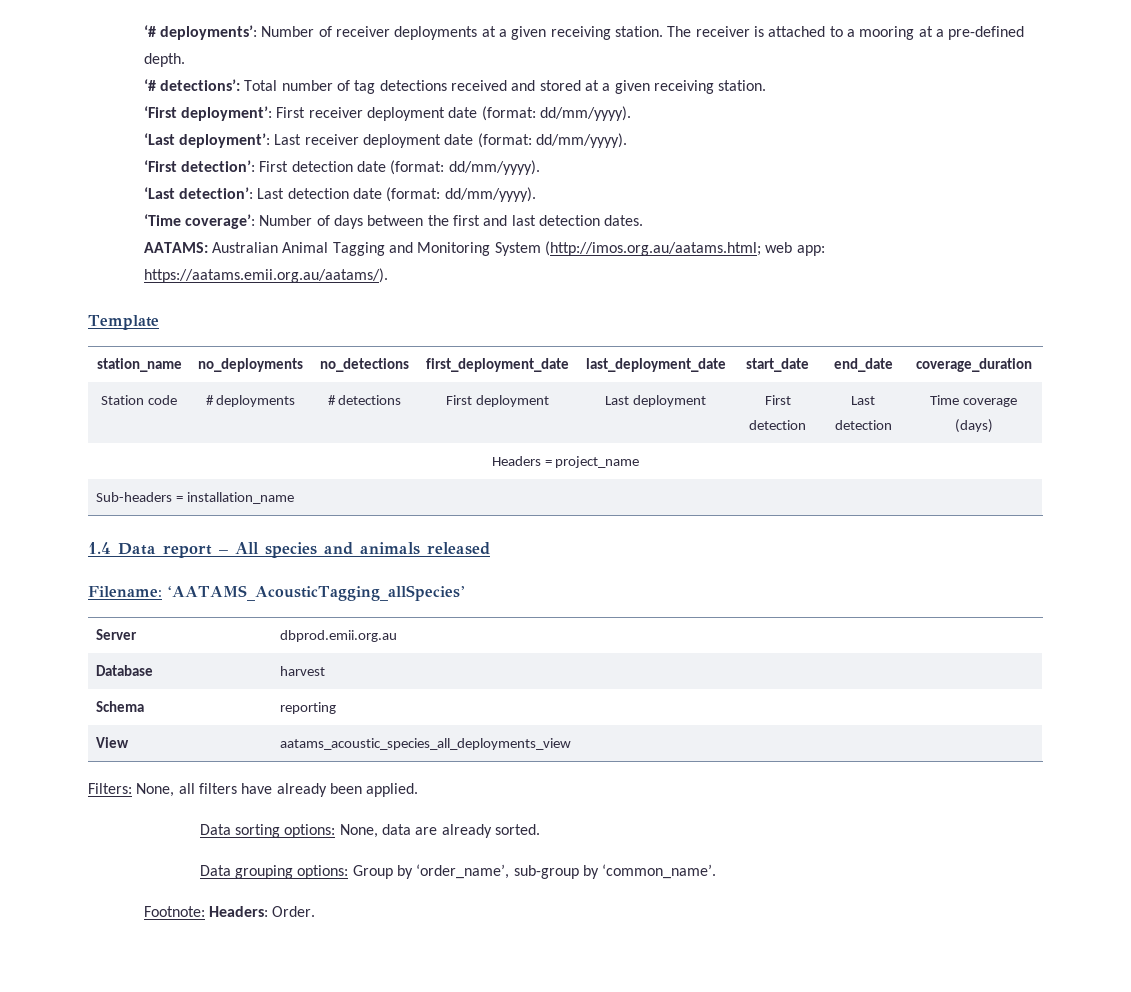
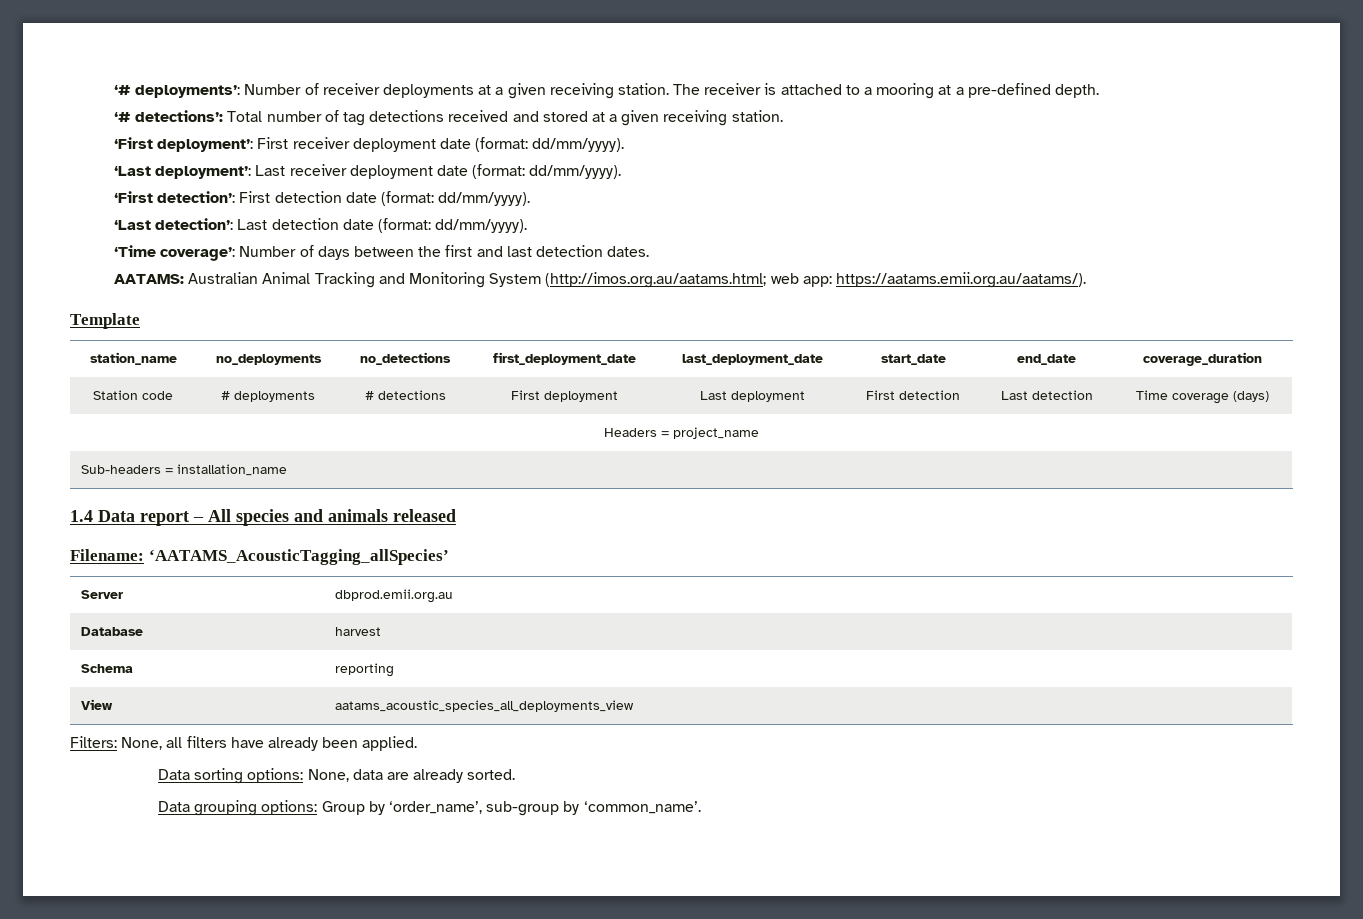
[332,242,385,256] Tagging -> [314,272,375,288] Tracking
[143,906,316,917] // Footnote: Headers: Order. -> (701, 807) none

